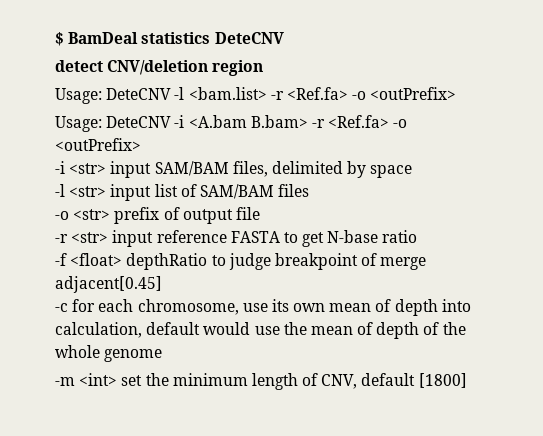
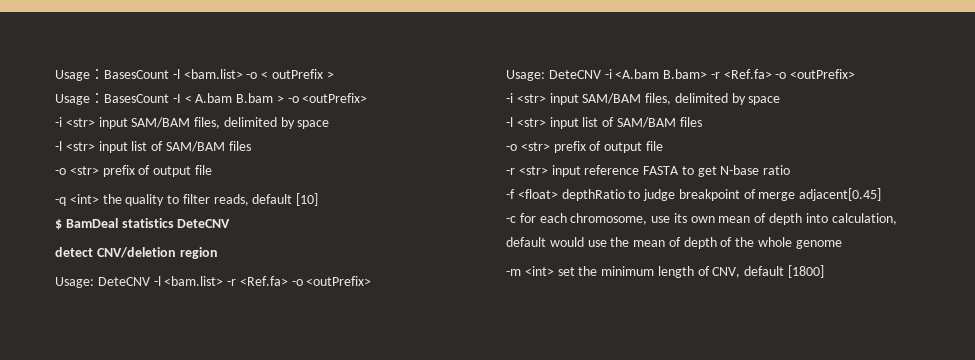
(55, 39) none -> [55,69,334,81] [55,93,368,105] [55,117,330,129] [55,141,251,153] [55,165,212,177] [55,193,319,206] Usage：BasesCount -l <bam.list> -o < outPrefix > // Usage：BasesCount -I < A.bam B.bam > -o <outPrefix> // -i <str> input SAM/BAM files, delimited by space // -l <str> input list of SAM/BAM files // -o <str> prefix of output file // -q <int> the quality to filter reads, default [10] //

